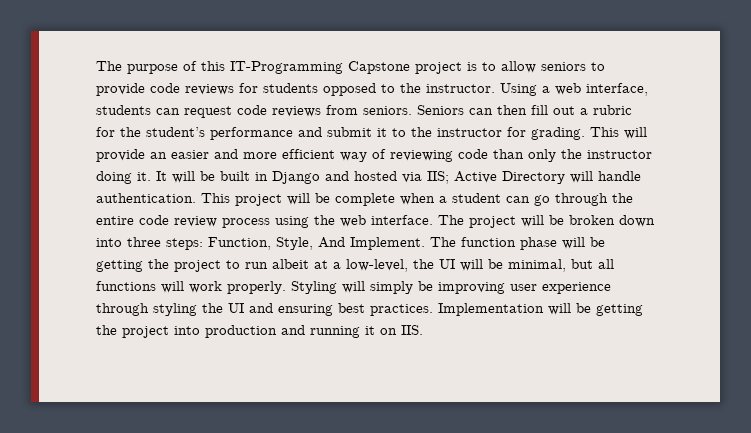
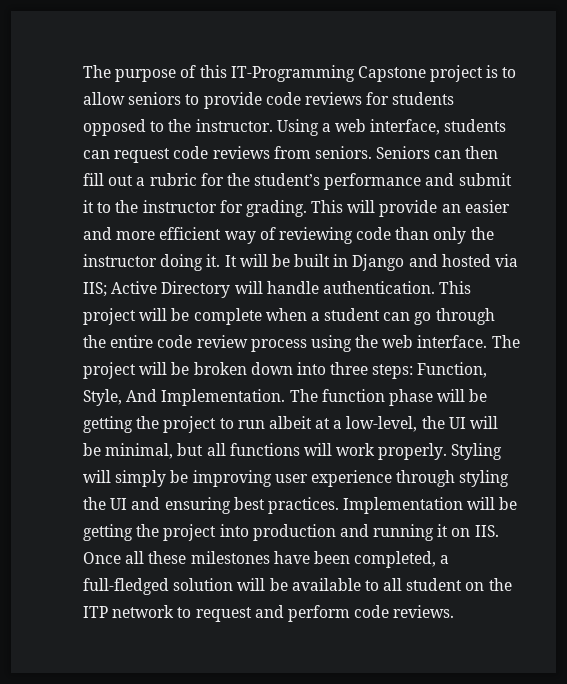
[350,237,425,250] Implement. -> [161,389,286,406] Implementation.
(423, 330) none -> [83,551,450,568] [83,578,512,595] [83,605,455,622] Once all these milestones have been completed, a full-fledged solution will be available to all student on the ITP network to request and perform code reviews.

